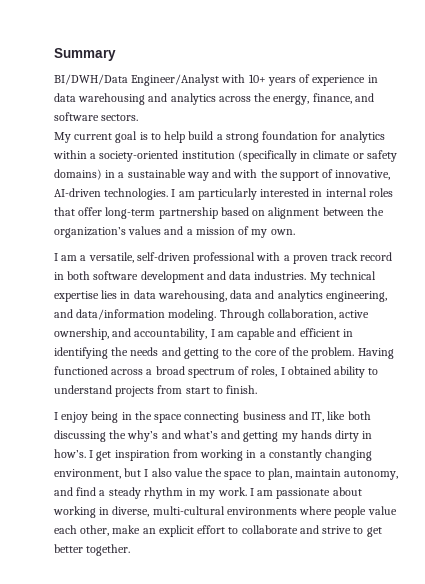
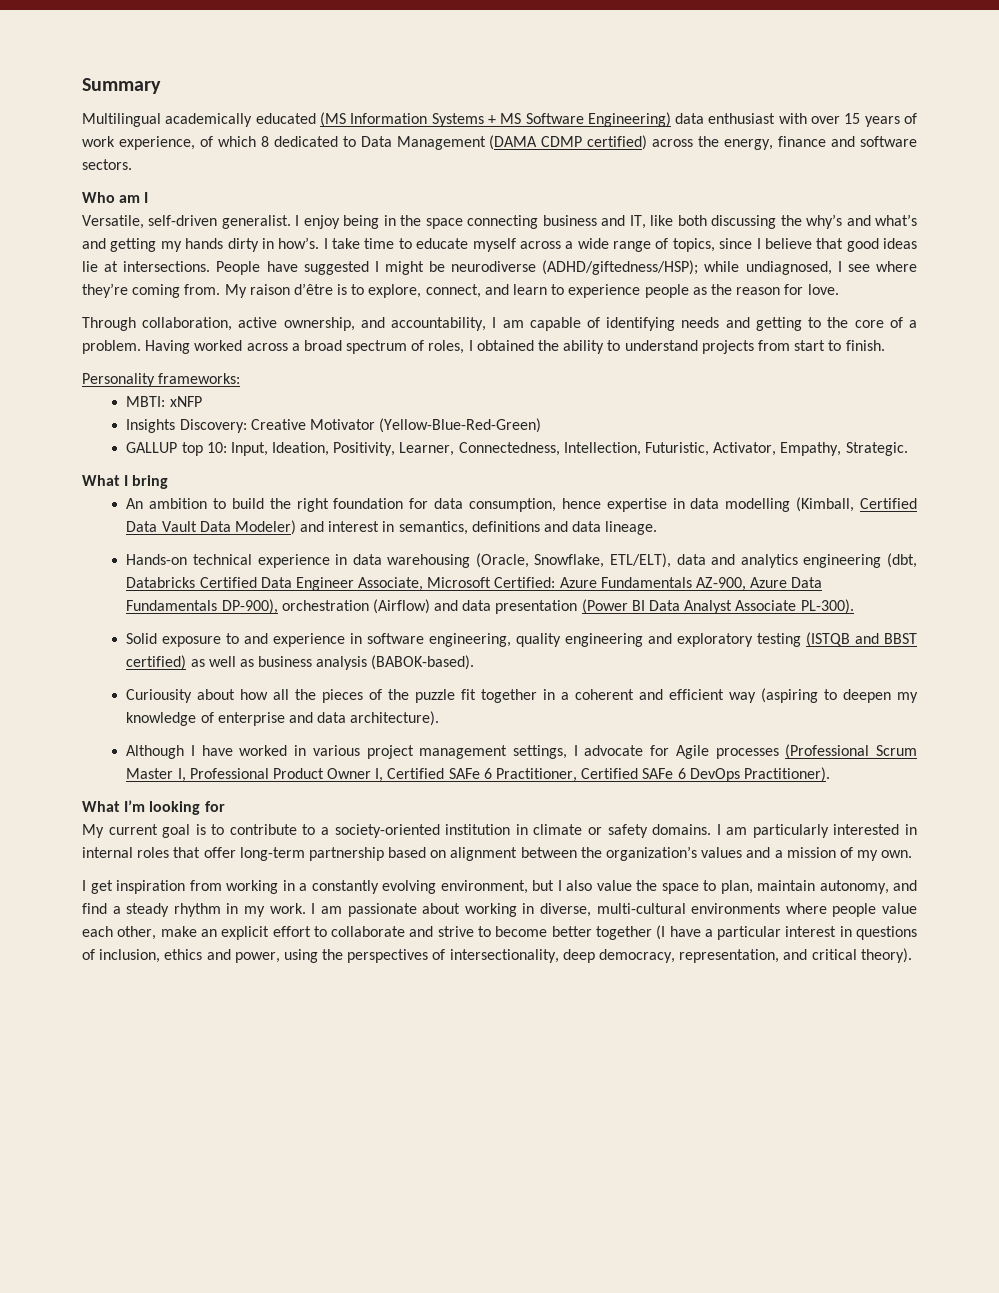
[54,74,378,86] [54,93,374,105] [54,112,139,121] BI/DWH/Data Engineer/Analyst with 10+ years of experience in data warehousing and analytics across the energy, finance, and software sectors. -> [82,112,917,127] [82,135,918,150] [82,159,132,170] [82,192,149,203] [82,214,918,229] [82,237,917,252] [82,260,917,275] [82,283,839,298] [82,317,917,331] [82,340,885,354] [82,373,241,387] [126,396,202,407] [126,418,542,433] [126,442,908,456] [82,475,169,489] [126,497,918,512] [126,520,658,535] [126,553,918,568] [126,577,823,591] [126,599,854,614] [126,632,918,647] [126,655,475,670] [126,688,918,703] [126,711,440,726] [126,744,918,759] [126,767,830,782] [82,800,225,815] Multilingual academically educated (MS Information Systems + MS Software Engineering) data enthusiast with over 15 years of work experience, of which 8 dedicated to Data Management (DAMA CDMP certified) across the energy, finance and software sectors. // Who am I // Versatile, self-driven generalist. I enjoy being in the space connecting business and IT, like both discussing the why’s and what’s and getting my hands dirty in how’s. I take time to educate myself across a wide range of topics, since I believe that good ideas lie at intersections. People have suggested I might be neurodiverse (ADHD/giftedness/HSP); while undiagnosed, I see where they’re coming from. My raison d’être is to explore, connect, and learn to experience people as the reason for love. // Through collaboration, active ownership, and accountability, I am capable of identifying needs and getting to the core of a problem. Having worked across a broad spectrum of roles, I obtained the ability to understand projects from start to finish. // Personality frameworks: // MBTI: xNFP // Insights Discovery: Creative Motivator (Yellow-Blue-Red-Green) // GALLUP top 10: Input, Ideation, Positivity, Learner, Connectedness, Intellection, Futuristic, Activator, Empathy, Strategic. // What I bring // An ambition to build the right foundation for data consumption, hence expertise in data modelling (Kimball, Certified Data Vault Data Modeler) and interest in semantics, definitions and data lineage. // Hands-on technical experience in data warehousing (Oracle, Snowflake, ETL/ELT), data and analytics engineering (dbt, Databricks Certified Data Engineer Associate, Microsoft Certified: Azure Fundamentals AZ-900, Azure Data Fundamentals DP-900), orchestration (Airflow) and data presentation (Power BI Data Analyst Associate PL-300). // Solid exposure to and experience in software engineering, quality engineering and exploratory testing (ISTQB and BBST certified) as well as business analysis (BABOK-based). // Curiousity about how all the pieces of the puzzle fit together in a coherent and efficient way (aspiring to deepen my knowledge of enterprise and data architecture). // Although I have worked in various project management settings, I advocate for Agile processes (Professional Scrum Master I, Professional Product Owner I, Certified SAFe 6 Practitioner, Certified SAFe 6 DevOps Practitioner). // What I’m looking for
[164,131,385,143] [53,150,87,159] help build a strong foundation for analytics within -> [229,824,316,835] contribute to
[237,150,297,162] (specifically -> (511, 829) none
[54,169,391,181] [54,188,169,200] domains) in a sustainable way and with the support of innovative, AI-driven technologies. -> [652,824,712,835] domains.
[61,252,393,264] [54,271,376,283] [54,290,387,302] [54,309,370,321] [54,328,353,340] [54,347,394,359] [54,366,379,378] [54,385,258,397] [54,411,371,423] [54,430,373,442] [54,449,94,458] am a versatile, self-driven professional with a proven track record in both software development and data industries. My technical expertise lies in data warehousing, data and analytics engineering, and data/information modeling. Through collaboration, active ownership, and accountability, I am capable and efficient in identifying the needs and getting to the core of the problem. Having functioned across a broad spectrum of roles, I obtained ability to understand projects from start to finish. // I enjoy being in the space connecting business and IT, like both discussing the why’s and what’s and getting my hands dirty in how’s. I -> (86, 885) none
[325,449,373,461] changing -> [382,880,436,894] evolving
[366,527,382,537] [54,544,131,556] get better together. -> [495,925,917,940] [82,948,912,963] become better together (I have a particular interest in questions of inclusion, ethics and power, using the perspectives of intersectionality, deep democracy, representation, and critical theory).

